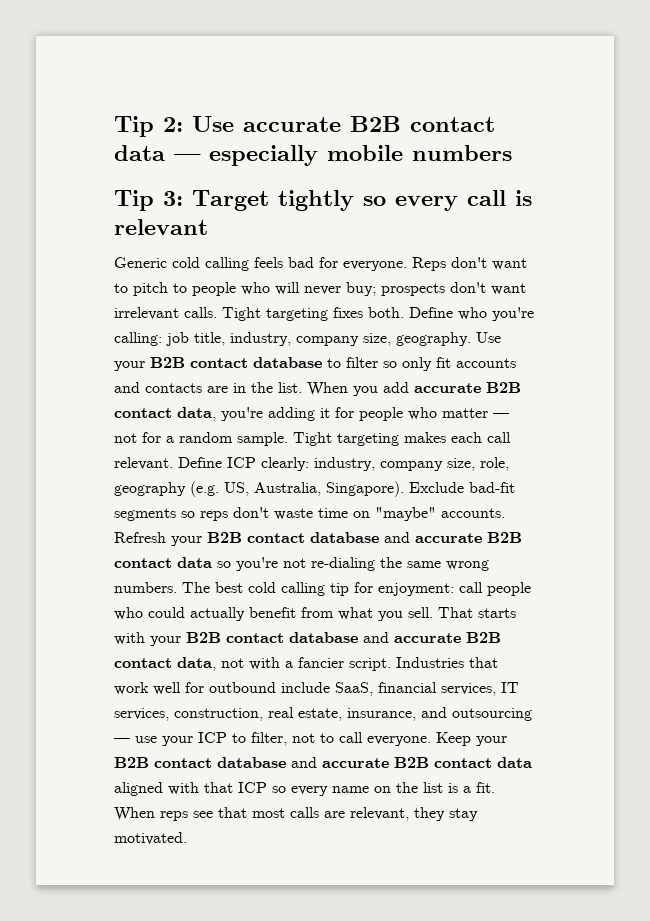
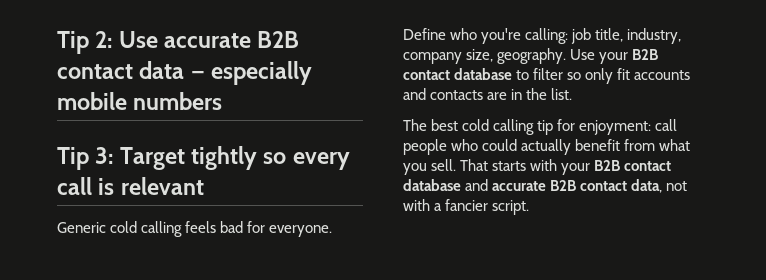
[412,257,527,271] [114,282,526,296] [114,307,404,321] Reps don't want to pitch to people who will never buy; prospects don't want irrelevant calls. Tight targeting fixes both. -> (333, 231) none
[307,382,521,396] [114,407,509,421] [114,432,511,446] [114,457,509,471] [114,481,515,497] [114,507,505,521] [114,532,522,546] [114,557,489,571] [114,582,177,593] When you add accurate B2B contact data, you're adding it for people who matter — not for a random sample. Tight targeting makes each call relevant. Define ICP clearly: industry, company size, role, geography (e.g. US, Australia, Singapore). Exclude bad-fit segments so reps don't waste time on "maybe" accounts. Refresh your B2B contact database and accurate B2B contact data so you're not re-dialing the same wrong numbers. -> (573, 94) //
[396,657,498,668] [114,682,519,696] [114,707,532,721] [114,732,507,746] [114,757,532,768] [114,782,495,796] [114,807,478,821] [114,832,187,845] Industries that work well for outbound include SaaS, financial services, IT services, construction, real estate, insurance, and outsourcing — use your ICP to filter, not to call everyone. Keep your B2B contact database and accurate B2B contact data aligned with that ICP so every name on the list is a fit. When reps see that most calls are relevant, they stay motivated. -> (530, 207) none

